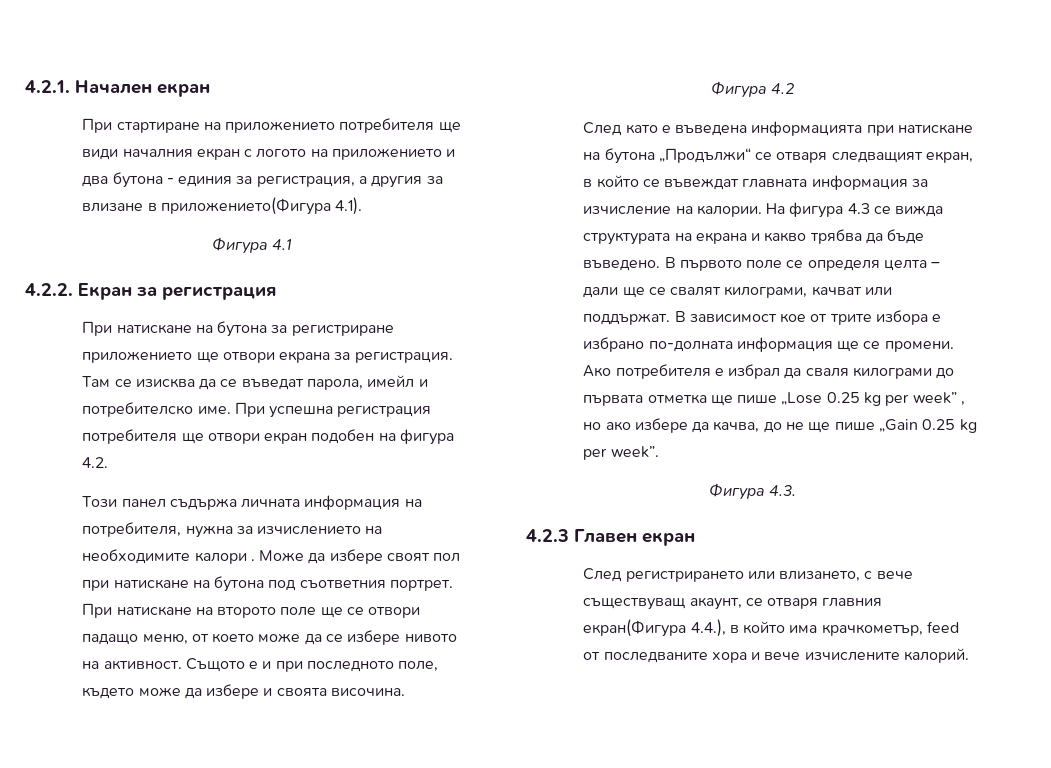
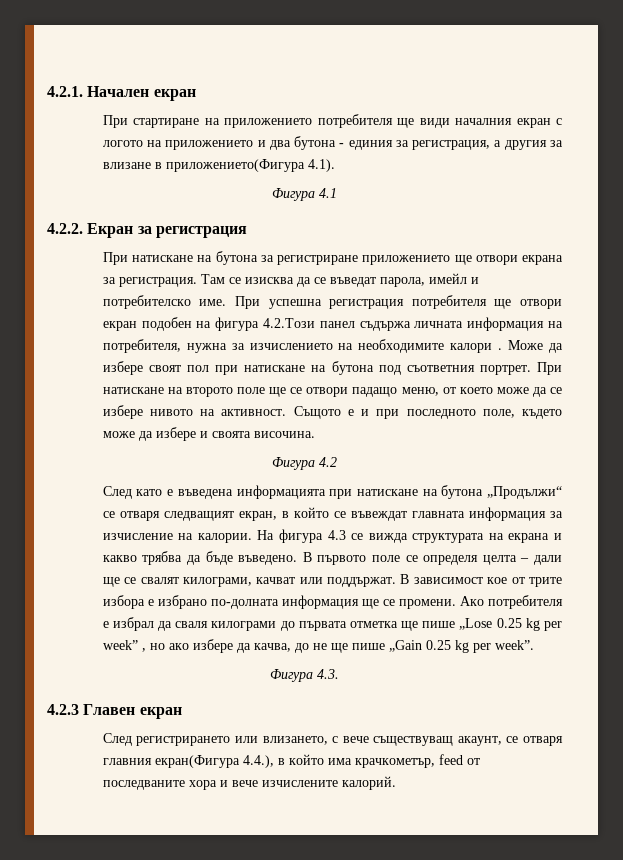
[82,457,109,468] [82,496,118,507] 4.2. // Този -> [262,318,315,328] 4.2.Този

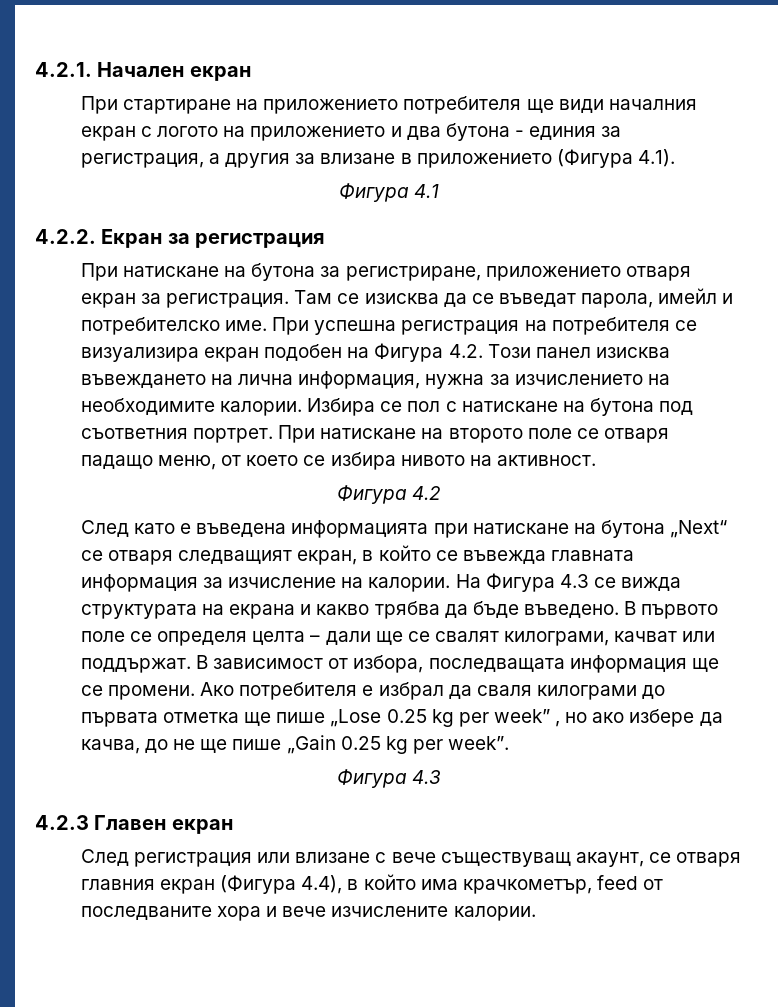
[165,159,305,172] приложението(Фигура -> [416,149,633,168] приложението (Фигура
[277,255,564,265] регистриране приложението ще отвори екрана -> [345,266,691,281] [80,293,136,308] регистриране, приложението отваря екран
[411,295,562,309] [102,317,564,331] [102,339,181,353] потребителя ще отвори екран подобен на фигура 4.2.Този панел съдържа личната информация на потребителя, -> [524,317,697,335] [80,343,670,362] [80,371,421,389] на потребителя се визуализира екран подобен на Фигура 4.2. Този панел изисква въвеждането на лична информация,
[450,340,563,353] [102,361,239,375] калори . Може да избере своят пол при -> [220,398,457,416] калории. Избира се пол с
[269,387,349,397] ще се отвори -> [576,428,669,443] се отваря
[496,387,563,397] [102,405,143,419] може да се избере -> [303,452,396,470] се избира
[293,406,562,419] [102,427,315,441] Същото е и при последното поле, където може да избере и своята височина. -> (596, 460) none
[486,486,562,499] „Продължи“ -> [670,520,728,538] „Next“
[350,511,407,521] въвеждат -> [462,550,546,564] въвежда
[279,529,324,543] фигура -> [485,573,555,592] Фигура
[487,577,562,587] [102,595,279,609] кое от трите избора е избрано по-долната -> [328,655,565,673] от избора, последващата
[317,669,339,679] 4.3. -> [412,770,442,784] 4.3
[136,736,328,746] регистрирането или влизането, -> [134,852,371,867] регистрация или влизане
[154,755,274,768] екран(Фигура 4.4.), -> [160,875,343,894] екран (Фигура 4.4),
[341,776,396,790] калорий. -> [453,906,536,921] калории.

